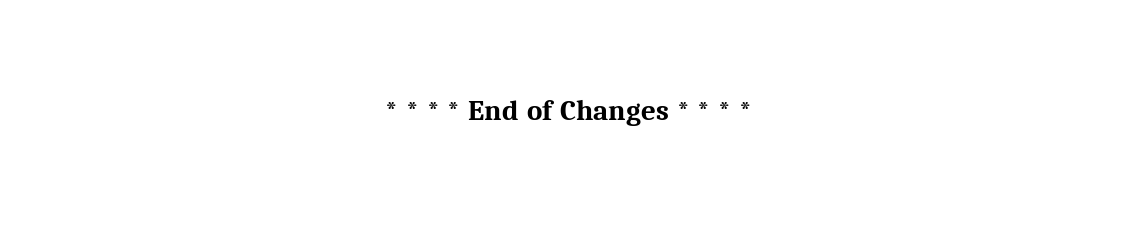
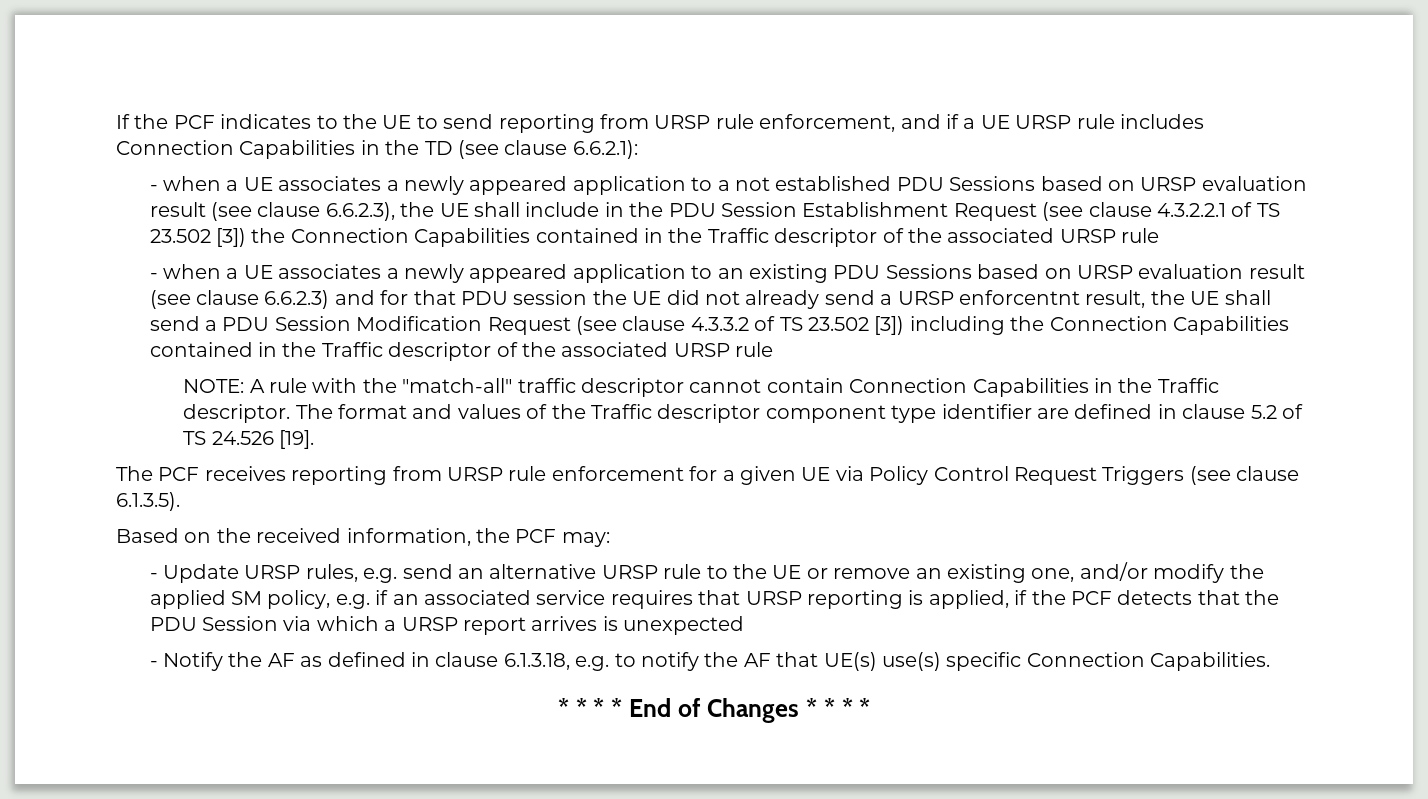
(384, 111) none -> [116,114,1204,133] [116,140,638,159] [149,176,1307,195] [149,202,1280,221] [149,228,1160,247] [149,264,1305,283] [149,290,1271,309] [149,316,1290,335] [149,342,774,361] [183,378,1219,397] [183,404,1304,423] [183,430,315,449] [116,466,1300,485] [116,492,180,511] [116,528,610,547] [149,562,1264,583] [149,590,1280,609] [149,616,745,635] [149,652,1271,671] If the PCF indicates to the UE to send reporting from URSP rule enforcement, and if a UE URSP rule includes Connection Capabilities in the TD (see clause 6.6.2.1): // - when a UE associates a newly appeared application to a not established PDU Sessions based on URSP evaluation result (see clause 6.6.2.3), the UE shall include in the PDU Session Establishment Request (see clause 4.3.2.2.1 of TS 23.502 [3]) the Connection Capabilities contained in the Traffic descriptor of the associated URSP rule // - when a UE associates a newly appeared application to an existing PDU Sessions based on URSP evaluation result (see clause 6.6.2.3) and for that PDU session the UE did not already send a URSP enforcentnt result, the UE shall send a PDU Session Modification Request (see clause 4.3.3.2 of TS 23.502 [3]) including the Connection Capabilities contained in the Traffic descriptor of the associated URSP rule // NOTE: A rule with the "match-all" traffic descriptor cannot contain Connection Capabilities in the Traffic descriptor. The format and values of the Traffic descriptor component type identifier are defined in clause 5.2 of TS 24.526 [19]. // The PCF receives reporting from URSP rule enforcement for a given UE via Policy Control Request Triggers (see clause 6.1.3.5). // Based on the received information, the PCF may: // - Update URSP rules, e.g. send an alternative URSP rule to the UE or remove an existing one, and/or modify the applied SM policy, e.g. if an associated service requires that URSP reporting is applied, if the PCF detects that the PDU Session via which a URSP report arrives is unexpected // - Notify the AF as defined in clause 6.1.3.18, e.g. to notify the AF that UE(s) use(s) specific Connection Capabilities. //

